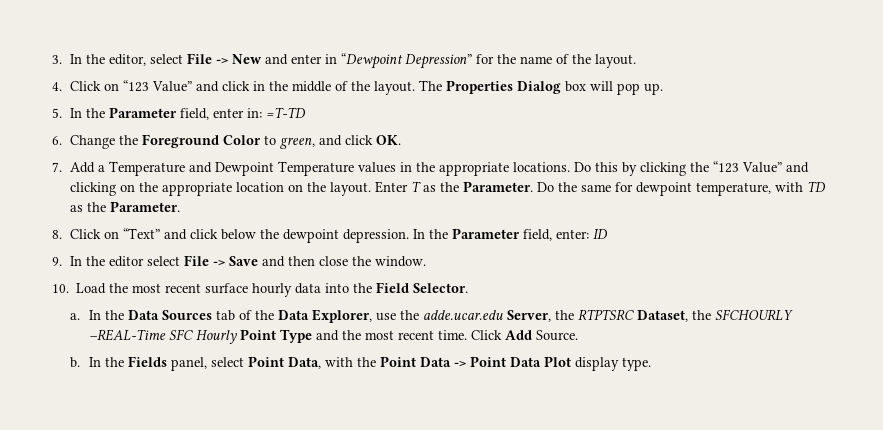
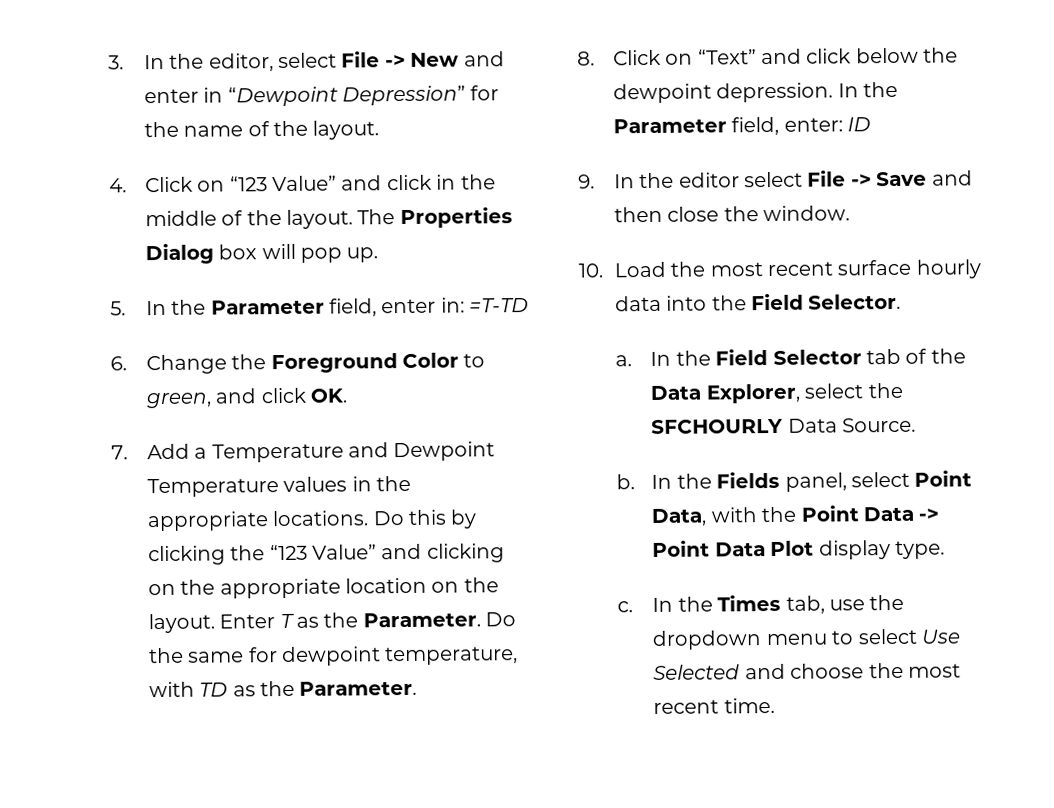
[127,310,212,320] Data Sources -> [715,349,862,366] Field Selector
[375,309,793,322] [88,329,532,344] use the adde.ucar.edu Server, the RTPTSRC Dataset, the SFCHOURLY –REAL-Time SFC Hourly Point Type and the most recent time. Click Add -> [804,382,903,399] [651,418,838,434] select the SFCHOURLY Data
(651, 364) none -> [616,594,905,614] [652,628,961,650] [653,662,962,680] [653,697,775,714] // c. In the Times tab, use the dropdown menu to select Use Selected and choose the most recent time.

